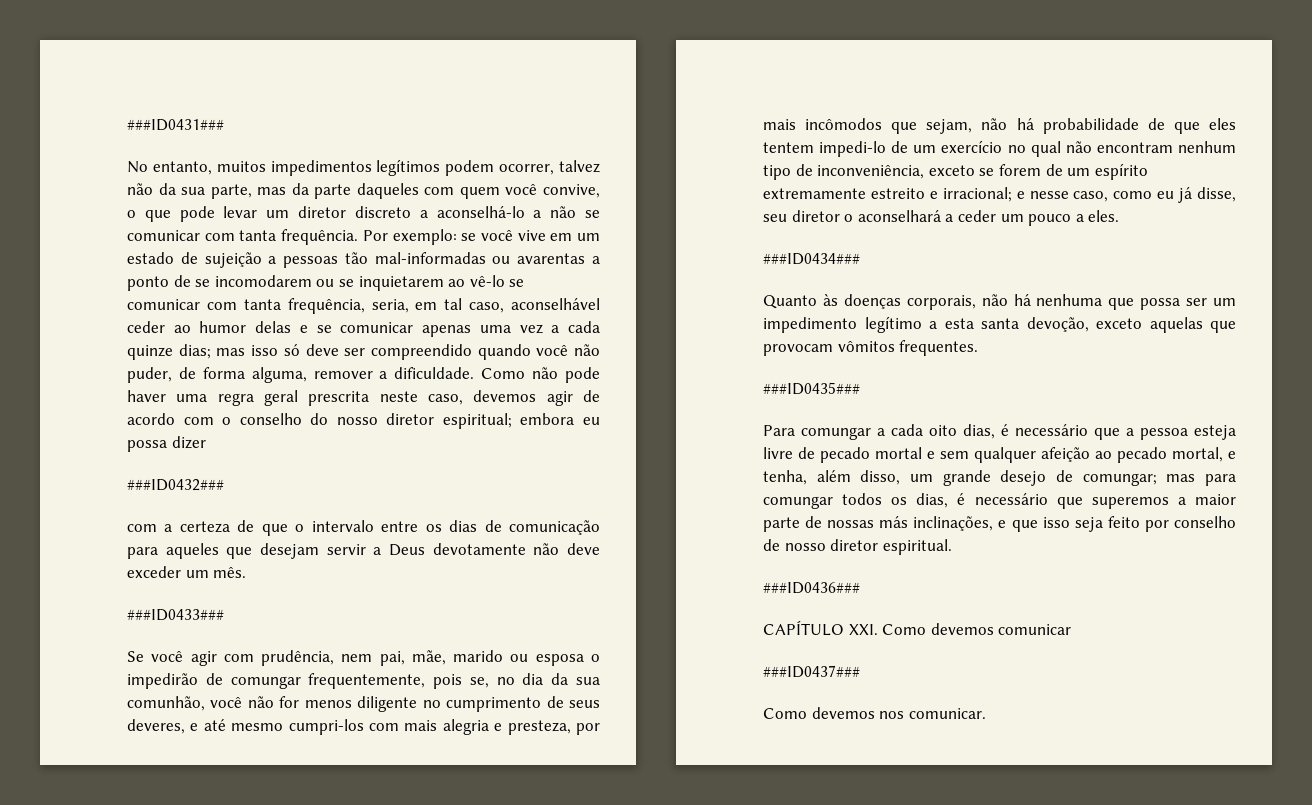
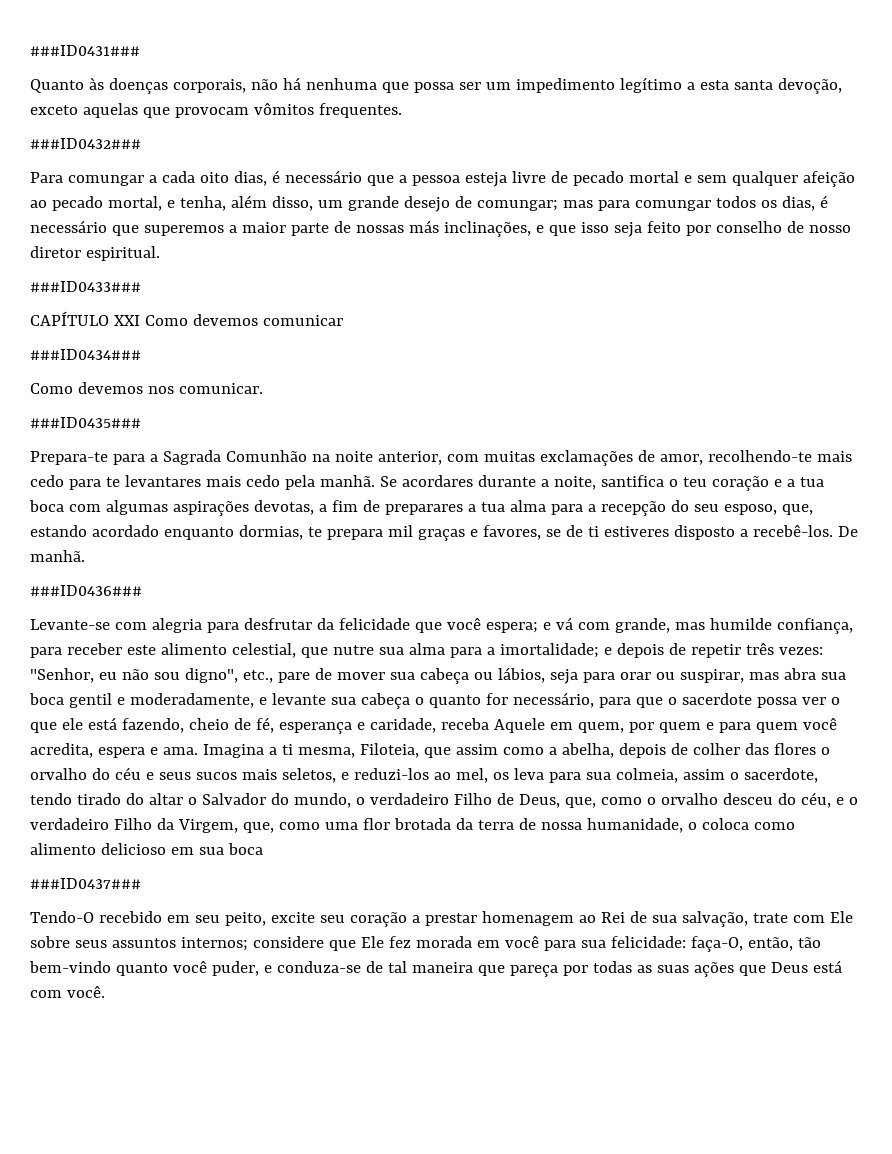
[127,159,600,176] [127,183,600,199] [127,206,600,222] [127,229,600,245] [127,252,600,268] [127,275,525,291] [127,298,600,314] [127,321,601,337] [127,344,600,360] [127,367,601,383] [127,390,600,406] [127,413,600,429] [127,436,206,452] [127,479,224,491] [127,520,600,536] [127,543,600,559] [127,566,247,578] [127,609,224,621] [127,650,600,666] [127,673,600,689] [127,696,601,712] [127,719,600,735] [763,118,1236,134] [763,140,1236,157] [763,163,1148,180] [763,187,1236,203] [763,210,1120,226] [763,253,860,265] // No entanto, muitos impedimentos legítimos podem ocorrer, talvez não da sua parte, mas da parte daqueles com quem você convive, o que pode levar um diretor discreto a aconselhá-lo a não se comunicar com tanta frequência. Por exemplo: se você vive em um estado de sujeição a pessoas tão mal-informadas ou avarentas a ponto de se incomodarem ou se inquietarem ao vê-lo se comunicar com tanta frequência, seria, em tal caso, aconselhável ceder ao humor delas e se comunicar apenas uma vez a cada quinze dias; mas isso só deve ser compreendido quando você não puder, de forma alguma, remover a dificuldade. Como não pode haver uma regra geral prescrita neste caso, devemos agir de acordo com o conselho do nosso diretor espiritual; embora eu possa dizer // ###ID0432### // com a certeza de que o intervalo entre os dias de comunicação para aqueles que desejam servir a Deus devotamente não deve exceder um mês. // ###ID0433### // Se você agir com prudência, nem pai, mãe, marido ou esposa o impedirão de comungar frequentemente, pois se, no dia da sua comunhão, você não for menos diligente no cumprimento de seus deveres, e até mesmo cumpri-los com mais alegria e presteza, por mais incômodos que sejam, não há probabilidade de que eles tentem impedi-lo de um exercício no qual não encontram nenhum tipo de inconveniência, exceto se forem de um espírito extremamente estreito e irracional; e nesse caso, como eu já disse, seu diretor o aconselhará a ceder um pouco a eles. // ###ID0434### -> (140, 50) none
[763,382,860,395] ###ID0435### -> [30,138,141,149] ###ID0432###
[763,582,860,594] ###ID0436### -> [30,281,141,292] ###ID0433###
[848,624,878,635] XXI. -> [113,315,140,326] XXI
[763,665,860,678] ###ID0437### -> [30,349,141,360] ###ID0434###
(986, 713) none -> [30,417,141,428] [30,450,852,466] [30,475,824,491] [29,500,813,516] [30,525,858,541] [30,550,85,562] [30,585,142,596] [30,617,853,634] [30,643,823,658] [30,667,846,684] [29,692,840,709] [30,717,837,734] [30,743,830,758] [30,767,818,783] [30,792,858,808] [30,818,795,833] [30,843,263,855] [30,878,141,889] [30,911,853,927] [30,936,821,952] [29,960,842,977] [30,986,105,998] // ###ID0435### // Prepara-te para a Sagrada Comunhão na noite anterior, com muitas exclamações de amor, recolhendo-te mais cedo para te levantares mais cedo pela manhã. Se acordares durante a noite, santifica o teu coração e a tua boca com algumas aspirações devotas, a fim de preparares a tua alma para a recepção do seu esposo, que, estando acordado enquanto dormias, te prepara mil graças e favores, se de ti estiveres disposto a recebê-los. De manhã. // ###ID0436### // Levante-se com alegria para desfrutar da felicidade que você espera; e vá com grande, mas humilde confiança, para receber este alimento celestial, que nutre sua alma para a imortalidade; e depois de repetir três vezes: "Senhor, eu não sou digno", etc., pare de mover sua cabeça ou lábios, seja para orar ou suspirar, mas abra sua boca gentil e moderadamente, e levante sua cabeça o quanto for necessário, para que o sacerdote possa ver o que ele está fazendo, cheio de fé, esperança e caridade, receba Aquele em quem, por quem e para quem você acredita, espera e ama. Imagina a ti mesma, Filoteia, que assim como a abelha, depois de colher das flores o orvalho do céu e seus sucos mais seletos, e reduzi-los ao mel, os leva para sua colmeia, assim o sacerdote, tendo tirado do altar o Salvador do mundo, o verdadeiro Filho de Deus, que, como o orvalho desceu do céu, e o verdadeiro Filho da Virgem, que, como uma flor brotada da terra de nossa humanidade, o coloca como alimento delicioso em sua boca // ###ID0437### // Tendo-O recebido em seu peito, excite seu coração a prestar homenagem ao Rei de sua salvação, trate com Ele sobre seus assuntos internos; considere que Ele fez morada em você para sua felicidade: faça-O, então, tão bem-vindo quanto você puder, e conduza-se de tal maneira que pareça por todas as suas ações que Deus está com você.

